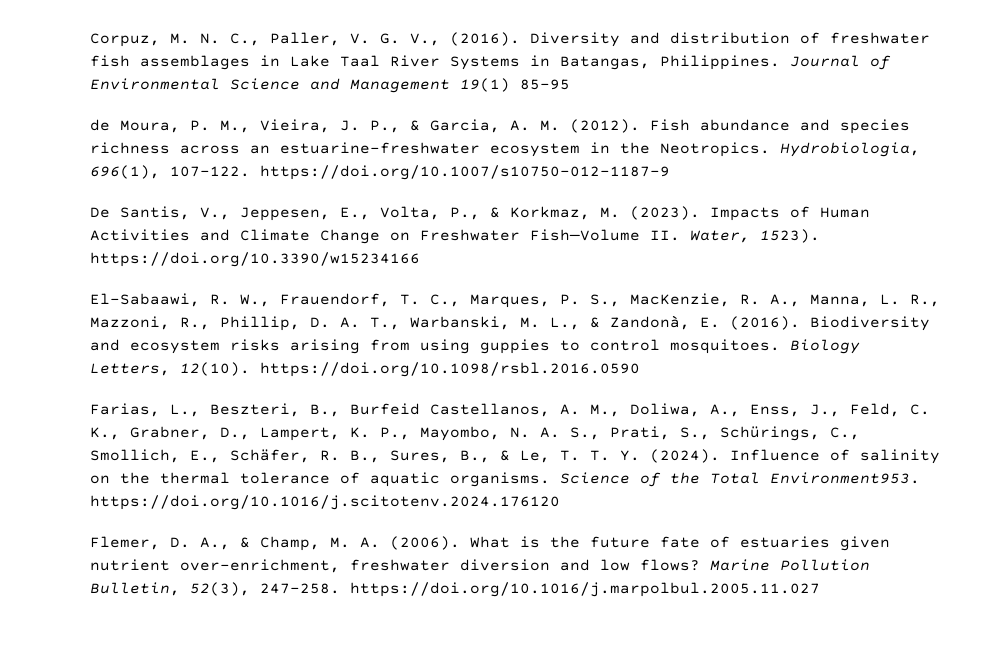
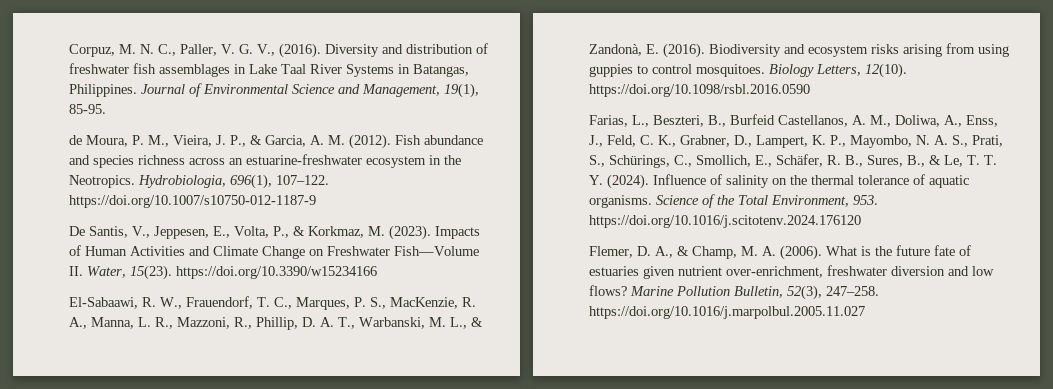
[349,78,570,93] Management 19(1) 85-95 -> [362,83,480,98] [69,104,107,114] Management, 19(1), 85-95.
[759,229,820,243] 1523). -> [130,265,173,280] 15(23).
[769,472,920,484] Environment953. -> [771,195,879,207] Environment, 953.

